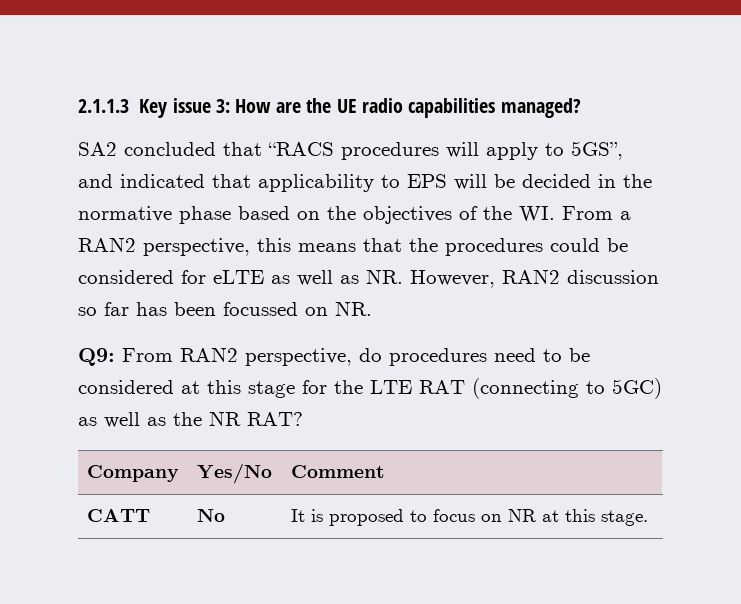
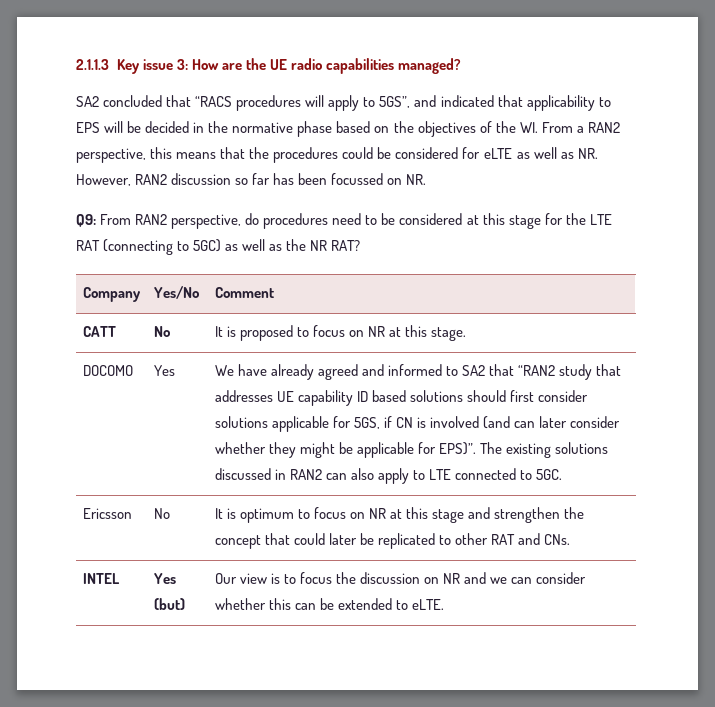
(648, 518) none -> [82,365,133,376] [153,365,175,376] [214,364,622,380] [214,390,589,406] [214,416,621,432] [214,442,609,458] [214,468,563,484] [82,508,132,519] [153,508,170,519] [214,507,585,523] [214,533,571,549] [82,573,120,584] [153,573,176,584] [153,598,185,610] [214,572,587,584] [214,598,445,610] // DOCOMO | Yes | We have already agreed and informed to SA2 that “RAN2 study that addresses UE capability ID based solutions should first consider solutions applicable for 5GS, if CN is involved (and can later consider whether they might be applicable for EPS)”. The existing solutions discussed in RAN2 can also apply to LTE connected to 5GC. // Ericsson | No | It is optimum to focus on NR at this stage and strengthen the concept that could later be replicated to other RAT and CNs. // INTEL | Yes (but) | Our view is to focus the discussion on NR and we can consider whether this can be extended to eLTE.

